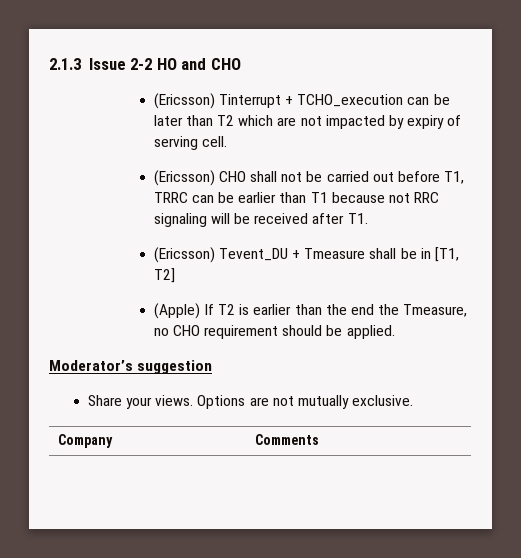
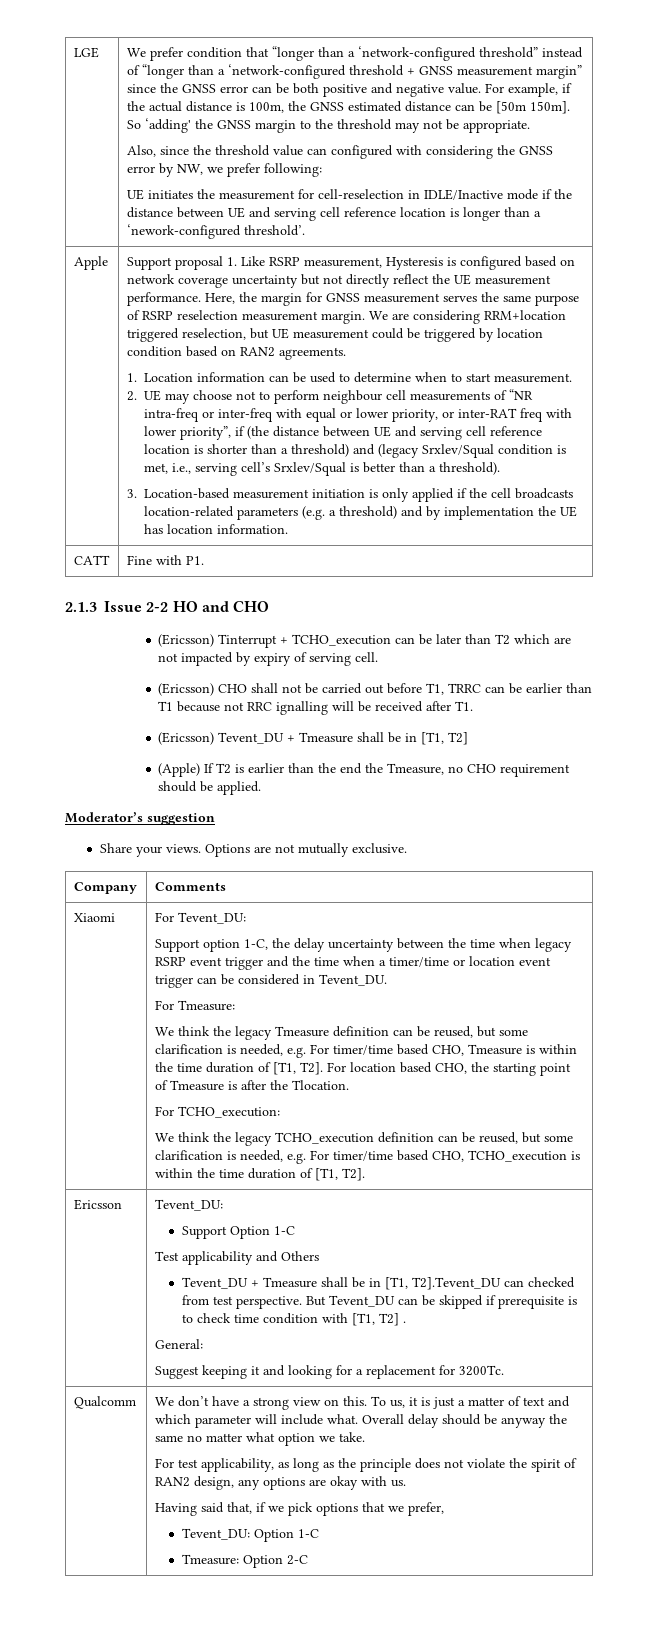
(49, 64) none -> [73,47,99,58] [126,46,583,61] [126,64,582,79] [126,83,572,97] [126,101,570,114] [126,118,530,133] [126,145,553,159] [126,163,322,177] [126,189,572,200] [126,207,541,221] [126,224,305,239] [73,256,108,270] [126,256,575,270] [126,274,551,288] [126,292,579,306] [126,310,566,324] [126,328,543,342] [126,346,346,360] [126,372,572,383] [126,389,533,404] [143,408,572,422] [143,426,542,440] [143,444,566,458] [143,462,500,476] [126,488,573,502] [143,506,577,520] [143,524,288,534] [73,555,110,565] [126,555,204,565] LGE | We prefer condition that “longer than a ‘network-configured threshold” instead of “longer than a ‘network-configured threshold + GNSS measurement margin” since the GNSS error can be both positive and negative value. For example, if the actual distance is 100m, the GNSS estimated distance can be [50m 150m]. So ‘adding' the GNSS margin to the threshold may not be appropriate. // Also, since the threshold value can configured with considering the GNSS error by NW, we prefer following: // UE initiates the measurement for cell-reselection in IDLE/Inactive mode if the distance between UE and serving cell reference location is longer than a ‘nework-configured threshold’. // Apple | Support proposal 1. Like RSRP measurement, Hysteresis is configured based on network coverage uncertainty but not directly reflect the UE measurement performance. Here, the margin for GNSS measurement serves the same purpose of RSRP reselection measurement margin. We are considering RRM+location triggered reselection, but UE measurement could be triggered by location condition based on RAN2 agreements. // 1. Location information can be used to determine when to start measurement. // 2. UE may choose not to perform neighbour cell measurements of “NR intra-freq or inter-freq with equal or lower priority, or inter-RAT freq with lower priority”, if (the distance between UE and serving cell reference location is shorter than a threshold) and (legacy Srxlev/Squal condition is met, i.e., serving cell’s Srxlev/Squal is better than a threshold). // 3. Location-based measurement initiation is only applied if the cell broadcasts location-related parameters (e.g. a threshold) and by implementation the UE has location information. // CATT | Fine with P1. //
[153,213,207,227] signaling -> [276,701,329,715] ignalling
(320, 439) none -> [73,913,115,922] [154,912,246,924] [154,938,572,952] [154,956,551,970] [154,974,387,988] [154,1000,235,1011] [154,1026,528,1040] [154,1044,577,1058] [154,1062,571,1076] [154,1080,349,1091] [154,1106,280,1118] [154,1132,573,1146] [154,1150,580,1164] [154,1168,365,1181] [73,1199,122,1210] [154,1199,223,1211] [182,1226,296,1239] [154,1251,319,1265] [182,1277,576,1290] [182,1295,578,1309] [182,1313,407,1326] [154,1339,203,1349] [154,1365,504,1379] [73,1396,136,1409] [154,1396,570,1410] [154,1414,567,1428] [154,1432,365,1446] [154,1458,577,1472] [154,1476,406,1490] [154,1502,444,1516] [182,1528,320,1542] [182,1554,309,1568] // Xiaomi | For Tevent_DU: // Support option 1-C, the delay uncertainty between the time when legacy RSRP event trigger and the time when a timer/time or location event trigger can be considered in Tevent_DU. // For Tmeasure: // We think the legacy Tmeasure definition can be reused, but some clarification is needed, e.g. For timer/time based CHO, Tmeasure is within the time duration of [T1, T2]. For location based CHO, the starting point of Tmeasure is after the Tlocation. // For TCHO_execution: // We think the legacy TCHO_execution definition can be reused, but some clarification is needed, e.g. For timer/time based CHO, TCHO_execution is within the time duration of [T1, T2]. // Ericsson | Tevent_DU: // Support Option 1-C // Test applicability and Others // Tevent_DU + Tmeasure shall be in [T1, T2].Tevent_DU can checked from test perspective. But Tevent_DU can be skipped if prerequisite is to check time condition with [T1, T2] . // General: // Suggest keeping it and looking for a replacement for 3200Tc. // Qualcomm | We don’t have a strong view on this. To us, it is just a matter of text and which parameter will include what. Overall delay should be anyway the same no matter what option we take. // For test applicability, as long as the principle does not violate the spirit of RAN2 design, any options are okay with us. // Having said that, if we pick options that we prefer, // Tevent_DU: Option 1-C // Tmeasure: Option 2-C

